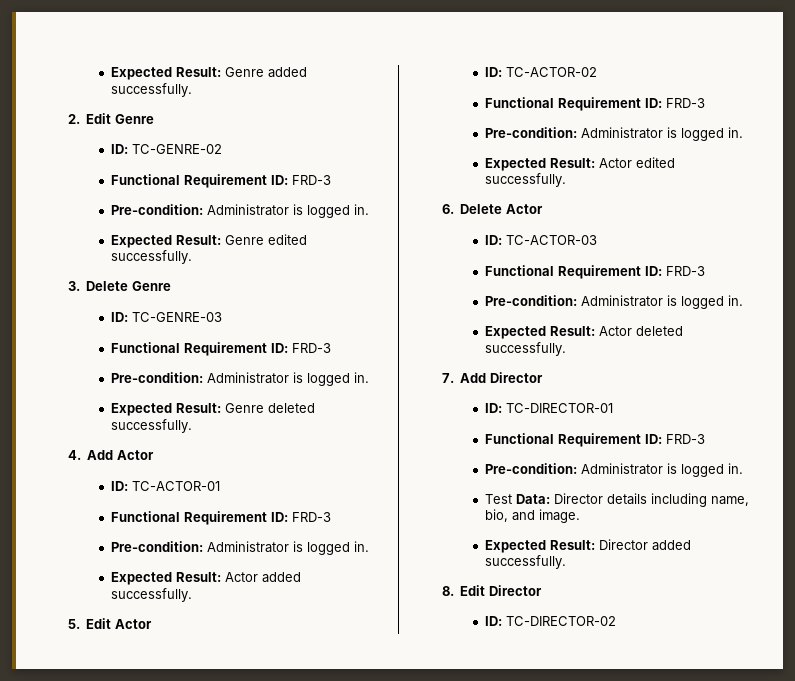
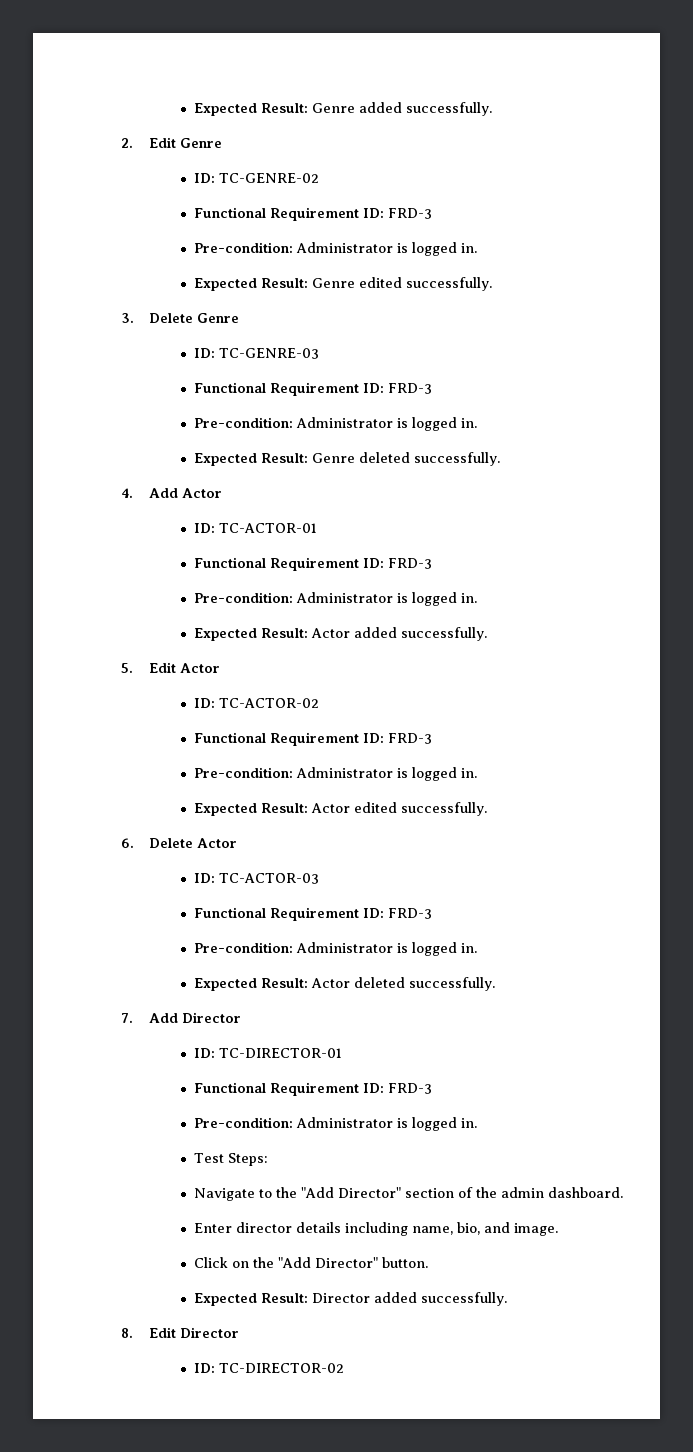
[515,493,603,504] Data: Director -> [227,1153,268,1166] [193,1187,623,1201] [193,1222,292,1233] Steps: // Navigate to the "Add Director" section of the admin dashboard. // Enter director
(580, 516) none -> [193,1257,428,1268] // Click on the "Add Director" button.

